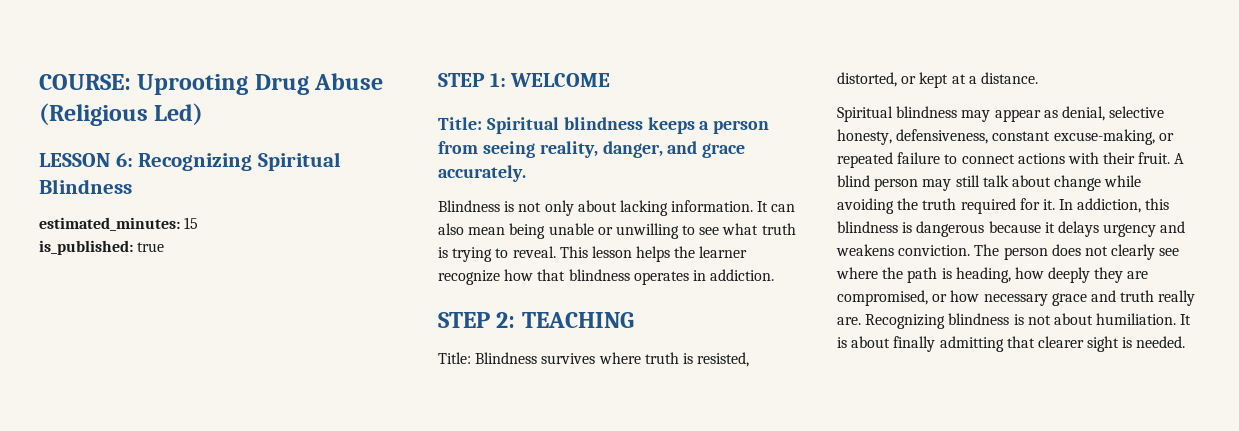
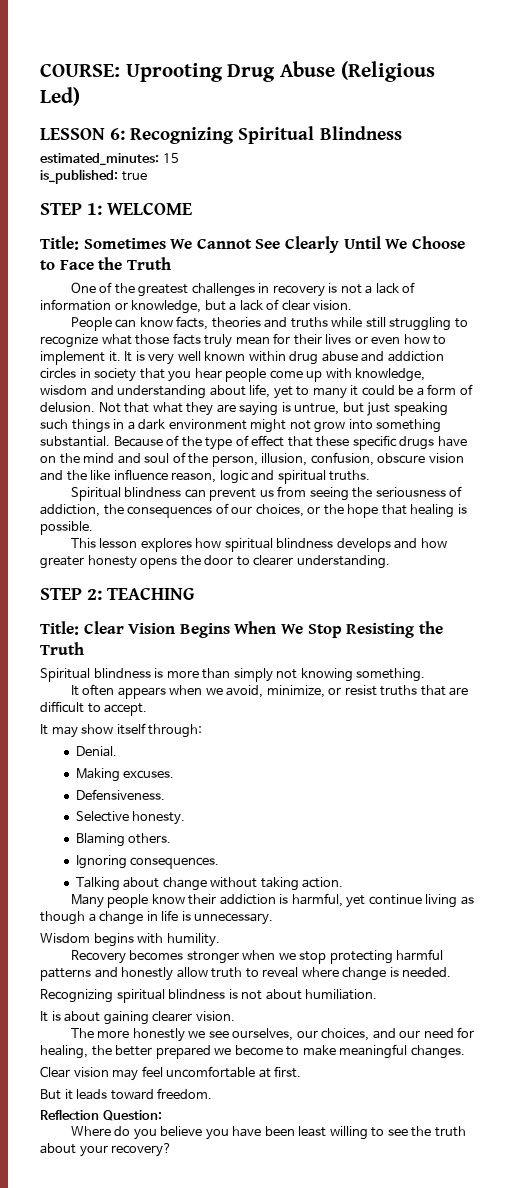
[486,117,770,134] [438,141,746,158] [438,165,526,182] [438,200,796,216] [438,223,796,239] [438,246,748,262] [438,269,775,285] [438,312,634,328] [438,352,750,367] [837,72,1038,88] [837,106,1165,122] [837,129,1174,145] [837,152,1185,168] [837,175,1142,191] [837,198,1170,214] [837,221,1186,237] [836,244,1180,260] [836,267,1149,283] [837,290,1196,306] [837,314,946,329] Spiritual blindness keeps a person from seeing reality, danger, and grace accurately. // Blindness is not only about lacking information. It can also mean being unable or unwilling to see what truth is trying to reveal. This lesson helps the learner recognize how that blindness operates in addiction. // STEP 2: TEACHING // Title: Blindness survives where truth is resisted, distorted, or kept at a distance. // Spiritual blindness may appear as denial, selective honesty, defensiveness, constant excuse-making, or repeated failure to connect actions with their fruit. A blind person may still talk about change while avoiding the truth required for it. In addiction, this blindness is dangerous because it delays urgency and weakens conviction. The person does not clearly see where the path is heading, how deeply they are compromised, or how necessary grace and truth really are. Recognizing -> [83,236,465,253] [40,257,171,270] [70,282,416,297] [40,299,353,314] [70,316,468,331] [40,333,447,348] [40,351,444,365] [40,368,426,382] [40,384,473,399] [40,402,448,416] [40,419,442,433] [40,435,467,450] [40,452,464,467] [40,469,371,484] [70,486,463,501] [40,503,467,518] [40,521,93,535] [70,538,447,552] [40,555,390,569] [40,587,196,600] [40,621,443,638] [40,642,84,655] [40,668,426,682] [70,684,469,699] [40,701,148,716] [40,723,203,738] [75,746,117,757] [75,768,175,782] [75,789,165,800] [75,811,186,825] [75,833,172,847] [75,855,220,869] [75,877,344,891] [70,893,474,908] [40,910,274,925] [40,933,220,947] [70,949,444,964] [40,967,452,981] [40,989,165,1003] Sometimes We Cannot See Clearly Until We Choose to Face the Truth // One of the greatest challenges in recovery is not a lack of information or knowledge, but a lack of clear vision. // People can know facts, theories and truths while still struggling to recognize what those facts truly mean for their lives or even how to implement it. It is very well known within drug abuse and addiction circles in society that you hear people come up with knowledge, wisdom and understanding about life, yet to many it could be a form of delusion. Not that what they are saying is untrue, but just speaking such things in a dark environment might not grow into something substantial. Because of the type of effect that these specific drugs have on the mind and soul of the person, illusion, confusion, obscure vision and the like influence reason, logic and spiritual truths. // Spiritual blindness can prevent us from seeing the seriousness of addiction, the consequences of our choices, or the hope that healing is possible. // This lesson explores how spiritual blindness develops and how greater honesty opens the door to clearer understanding. // STEP 2: TEACHING // Title: Clear Vision Begins When We Stop Resisting the Truth // Spiritual blindness is more than simply not knowing something. // It often appears when we avoid, minimize, or resist truths that are difficult to accept. // It may show itself through: // Denial. // Making excuses. // Defensiveness. // Selective honesty. // Blaming others. // Ignoring consequences. // Talking about change without taking action. // Many people know their addiction is harmful, yet continue living as though a change in life is unnecessary. // Wisdom begins with humility. // Recovery becomes stronger when we stop protecting harmful patterns and honestly allow truth to reveal where change is needed. // Recognizing spiritual
(1177, 319) none -> (378, 994) //
[893,336,1186,352] finally admitting that clearer sight is needed. -> [103,1011,235,1025] [70,1027,475,1042] [40,1044,465,1059] [40,1066,302,1081] [40,1088,213,1100] [40,1109,162,1121] [70,1126,466,1140] [40,1143,173,1157] gaining clearer vision. // The more honestly we see ourselves, our choices, and our need for healing, the better prepared we become to make meaningful changes. // Clear vision may feel uncomfortable at first. // But it leads toward freedom. // Reflection Question: // Where do you believe you have been least willing to see the truth about your recovery?

